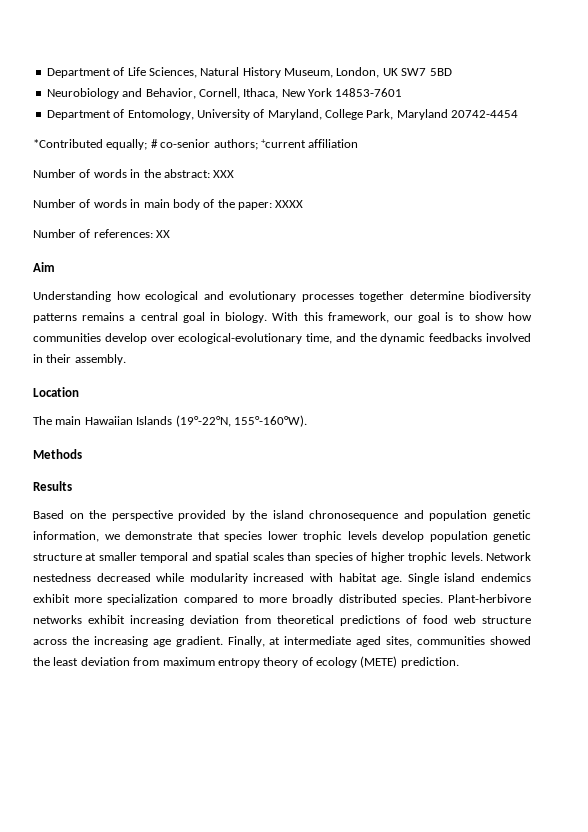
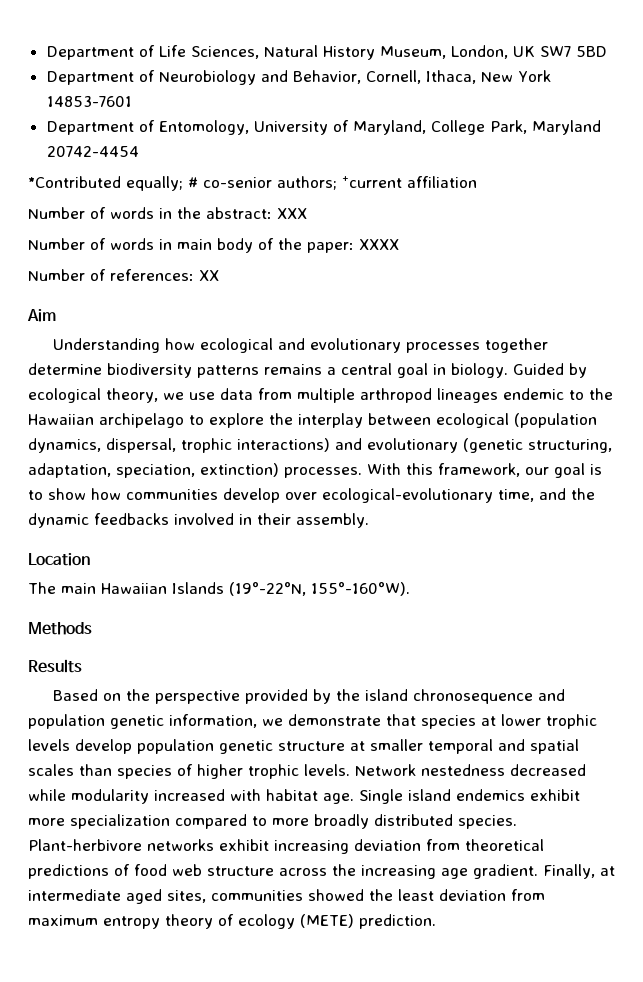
(452, 72) none -> [46,70,155,85] Department of
(268, 317) none -> [513,363,587,378] [28,388,613,403] [28,413,597,428] [28,438,612,453] [28,463,362,478] Guided by ecological theory, we use data from multiple arthropod lineages endemic to the Hawaiian archipelago to explore the interplay between ecological (population dynamics, dispersal, trophic interactions) and evolutionary (genetic structuring, adaptation, speciation, extinction) processes.
(262, 536) none -> [481,716,496,726] at

